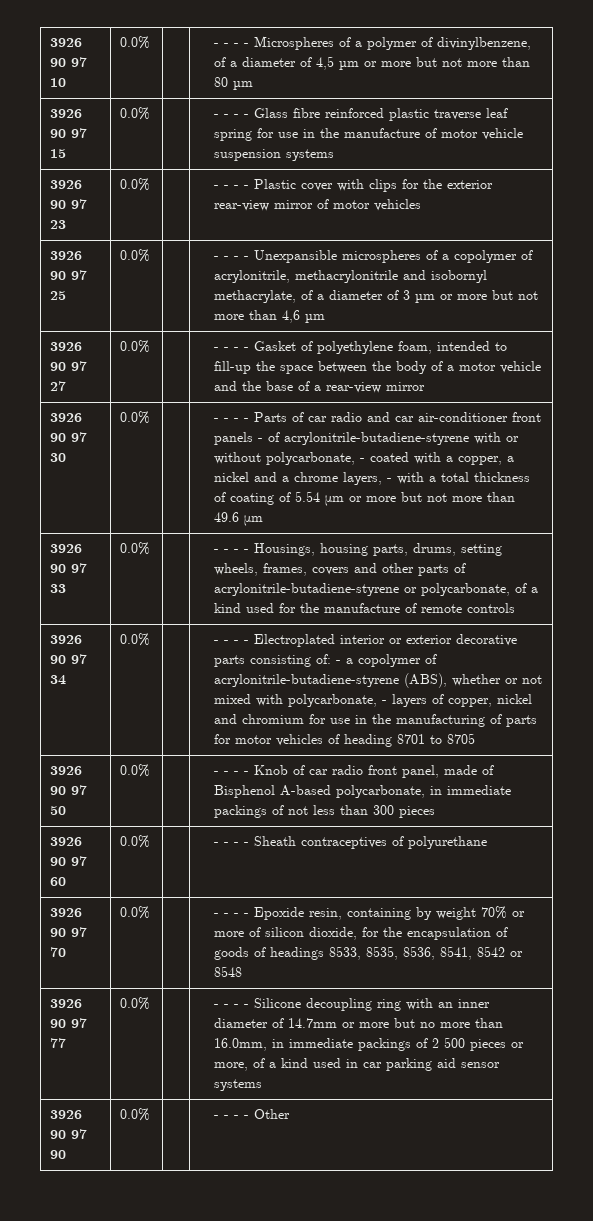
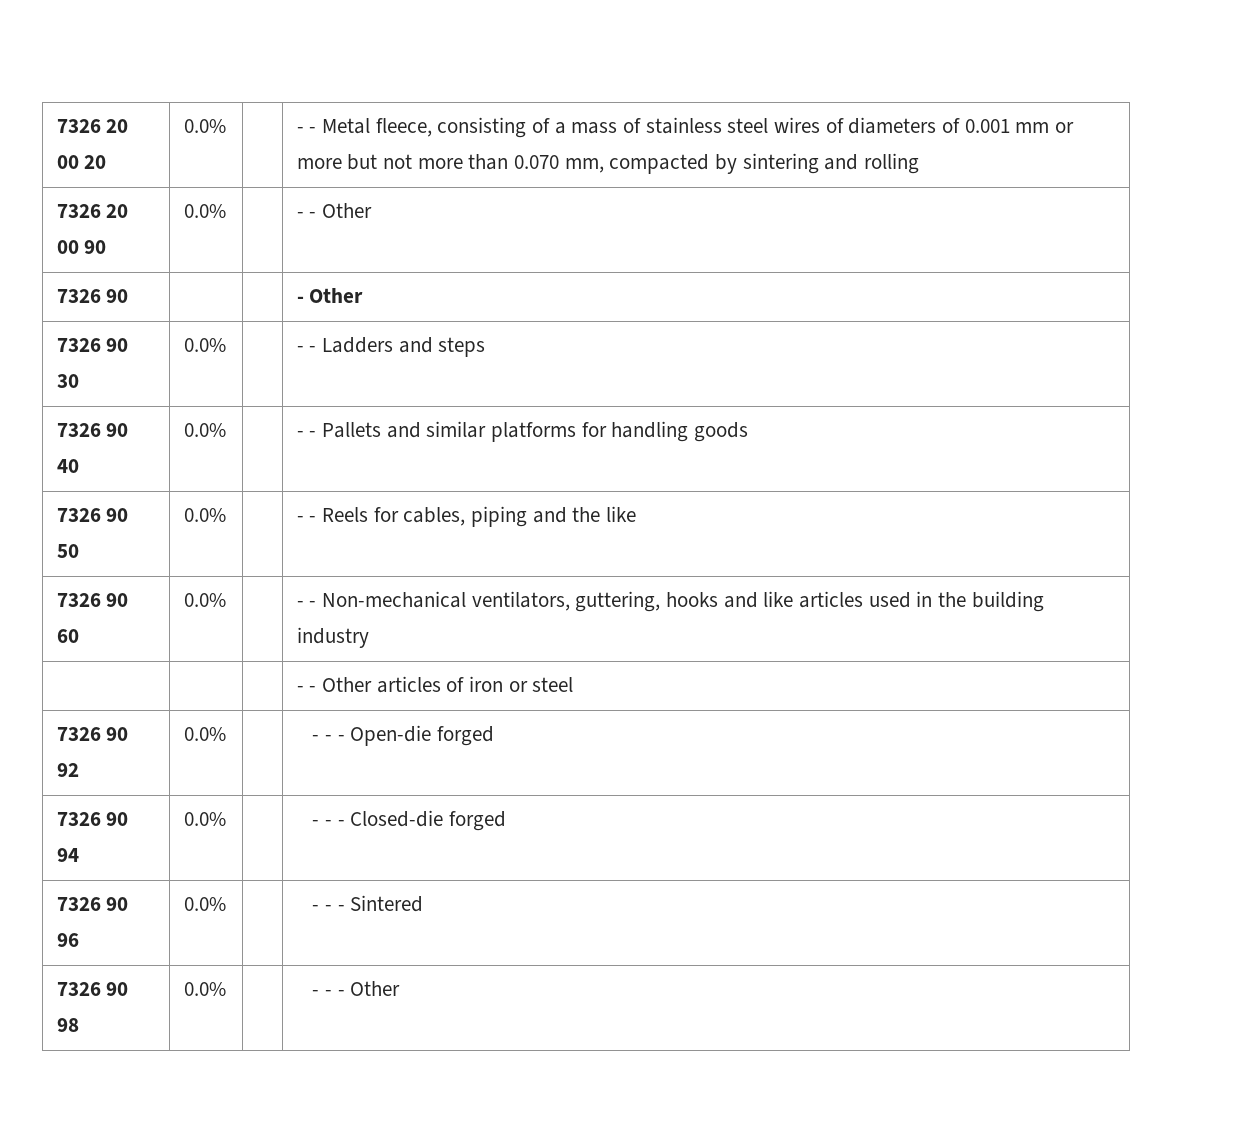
[50,38,83,47] [50,57,88,67] [50,78,67,87] [120,36,151,49] [214,36,532,50] [214,56,531,70] [214,77,254,90] [50,109,83,118] [50,128,88,138] [50,149,67,158] [120,107,151,120] [214,108,509,121] [214,128,524,141] [214,149,335,161] [50,180,83,189] [50,199,88,209] [50,220,67,229] [120,178,151,191] [214,179,494,192] [214,199,422,211] [50,251,83,260] [50,270,88,280] [50,291,67,300] [120,249,151,262] [214,250,534,263] [214,270,488,283] [214,290,539,303] [214,310,326,323] [50,342,83,351] [50,361,88,371] [50,381,67,391] [120,340,151,353] [214,341,508,354] [214,361,542,374] [214,381,426,393] [50,413,83,422] [50,432,88,442] [50,453,67,462] [120,411,151,424] [214,412,542,422] [214,432,520,445] [214,452,515,465] [214,472,531,485] [214,491,516,506] [214,512,264,526] [50,544,83,553] [50,563,88,573] [50,584,67,593] [120,542,151,555] [214,543,503,556] [214,563,467,576] [214,583,539,596] [214,603,516,613] [50,635,83,644] [50,654,88,664] [50,675,67,685] [120,633,151,646] [214,634,518,647] [214,654,438,667] [214,673,543,688] [214,694,533,707] [214,714,538,727] [214,733,476,747] [50,766,83,775] [50,785,88,795] [50,806,67,815] [120,764,151,777] [214,765,495,778] [214,785,512,798] [214,805,436,818] [50,837,83,846] [50,856,88,866] [50,877,67,886] [120,835,151,848] [214,836,488,849] [50,908,83,917] [50,927,88,937] [50,947,67,957] [120,906,151,919] [214,906,526,920] [214,927,509,940] [214,946,524,960] [214,966,243,977] [50,999,83,1008] [50,1018,88,1028] [50,1038,67,1048] [120,997,151,1010] [214,998,491,1011] [214,1018,504,1028] [214,1037,525,1051] [214,1058,501,1071] [214,1079,263,1091] [50,1110,83,1119] [50,1129,88,1139] [50,1150,67,1159] [120,1108,151,1121] [214,1115,220,1119] 3926 90 97 10 | 0.0% | | - - - - Microspheres of a polymer of divinylbenzene, of a diameter of 4,5 µm or more but not more than 80 µm // 3926 90 97 15 | 0.0% | | - - - - Glass fibre reinforced plastic traverse leaf spring for use in the manufacture of motor vehicle suspension systems // 3926 90 97 23 | 0.0% | | - - - - Plastic cover with clips for the exterior rear-view mirror of motor vehicles // 3926 90 97 25 | 0.0% | | - - - - Unexpansible microspheres of a copolymer of acrylonitrile, methacrylonitrile and isobornyl methacrylate, of a diameter of 3 µm or more but not more than 4,6 µm // 3926 90 97 27 | 0.0% | | - - - - Gasket of polyethylene foam, intended to fill-up the space between the body of a motor vehicle and the base of a rear-view mirror // 3926 90 97 30 | 0.0% | | - - - - Parts of car radio and car air-conditioner front panels - of acrylonitrile-butadiene-styrene with or without polycarbonate, - coated with a copper, a nickel and a chrome layers, - with a total thickness of coating of 5.54 μm or more but not more than 49.6 μm // 3926 90 97 33 | 0.0% | | - - - - Housings, housing parts, drums, setting wheels, frames, covers and other parts of acrylonitrile-butadiene-styrene or polycarbonate, of a kind used for the manufacture of remote controls // 3926 90 97 34 | 0.0% | | - - - - Electroplated interior or exterior decorative parts consisting of: - a copolymer of acrylonitrile-butadiene-styrene (ABS), whether or not mixed with polycarbonate, - layers of copper, nickel and chromium for use in the manufacturing of parts for motor vehicles of heading 8701 to 8705 // 3926 90 97 50 | 0.0% | | - - - - Knob of car radio front panel, made of Bisphenol A-based polycarbonate, in immediate packings of not less than 300 pieces // 3926 90 97 60 | 0.0% | | - - - - Sheath contraceptives of polyurethane // 3926 90 97 70 | 0.0% | | - - - - Epoxide resin, containing by weight 70% or more of silicon dioxide, for the encapsulation of goods of headings 8533, 8535, 8536, 8541, 8542 or 8548 // 3926 90 97 77 | 0.0% | | - - - - Silicone decoupling ring with an inner diameter of 14.7mm or more but no more than 16.0mm, in immediate packings of 2 500 pieces or more, of a kind used in car parking aid sensor systems // 3926 90 97 90 | 0.0% | | - -> [56,119,129,133] [56,155,107,169] [183,119,226,133] [296,117,1075,138] [296,153,920,174] [56,204,129,218] [56,240,107,254] [183,204,226,218] [296,203,373,218] [56,289,129,303] [296,288,364,303] [56,338,129,352] [56,374,79,388] [183,338,226,352] [296,337,486,357] [56,423,129,437] [56,459,79,473] [183,423,226,437] [296,421,749,442] [56,508,129,522] [56,544,79,558] [183,508,226,522] [296,506,637,527] [56,593,129,607] [56,629,79,643] [183,593,226,607] [296,591,1044,612] [296,627,369,648] [296,676,574,693] [56,727,129,741] [56,763,79,777] [183,727,226,741] [312,725,495,746] [56,812,129,826] [56,848,79,862] [183,812,226,826] [312,810,507,831] [56,897,129,911] [56,933,79,947] [183,897,226,911] [312,895,424,912] [56,982,129,996] [56,1018,79,1032] [183,982,226,996] 7326 20 00 20 | 0.0% | | - - Metal fleece, consisting of a mass of stainless steel wires of diameters of 0.001 mm or more but not more than 0.070 mm, compacted by sintering and rolling // 7326 20 00 90 | 0.0% | | - - Other // 7326 90 | | | - Other // 7326 90 30 | 0.0% | | - - Ladders and steps // 7326 90 40 | 0.0% | | - - Pallets and similar platforms for handling goods // 7326 90 50 | 0.0% | | - - Reels for cables, piping and the like // 7326 90 60 | 0.0% | | - - Non-mechanical ventilators, guttering, hooks and like articles used in the building industry // | | | - - Other articles of iron or steel // 7326 90 92 | 0.0% | | - - - Open-die forged // 7326 90 94 | 0.0% | | - - - Closed-die forged // 7326 90 96 | 0.0% | | - - - Sintered // 7326 90 98 | 0.0% | |

